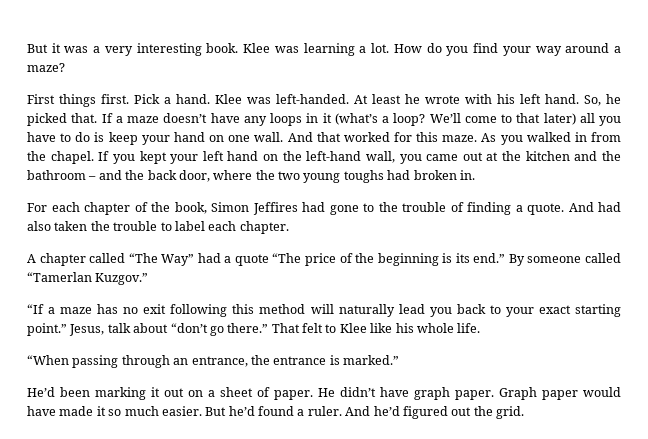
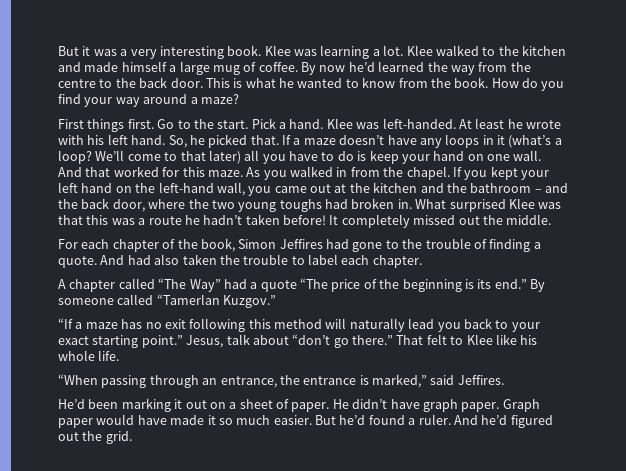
(390, 48) none -> [406,45,566,56] [58,61,531,75] [58,77,489,88] Klee walked to the kitchen and made himself a large mug of coffee. By now he’d learned the way from the centre to the back door. This is what he wanted to know from the book.
(129, 99) none -> [157,119,249,129] Go to the start.
(475, 175) none -> [415,198,562,212] [58,214,552,228] What surprised Klee was that this was a route he hadn’t taken before! It completely missed out the middle.
[343,355,399,365] marked.” -> [372,374,504,388] marked,” said Jeffires.

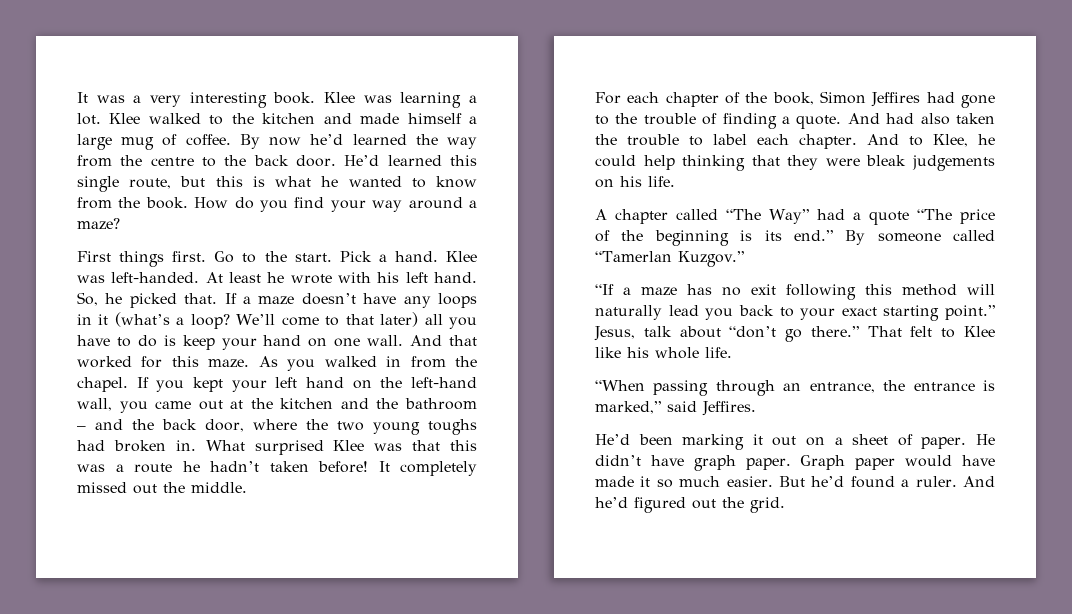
[58,46,91,56] But it -> [77,92,88,103] It
[205,78,230,88] This -> [344,155,478,166] [77,176,243,192] He’d learned this single route, but this
(422, 261) none -> [866,134,995,147] [595,155,995,171] [595,176,675,188] And to Klee, he could help thinking that they were bleak judgements on his life.

